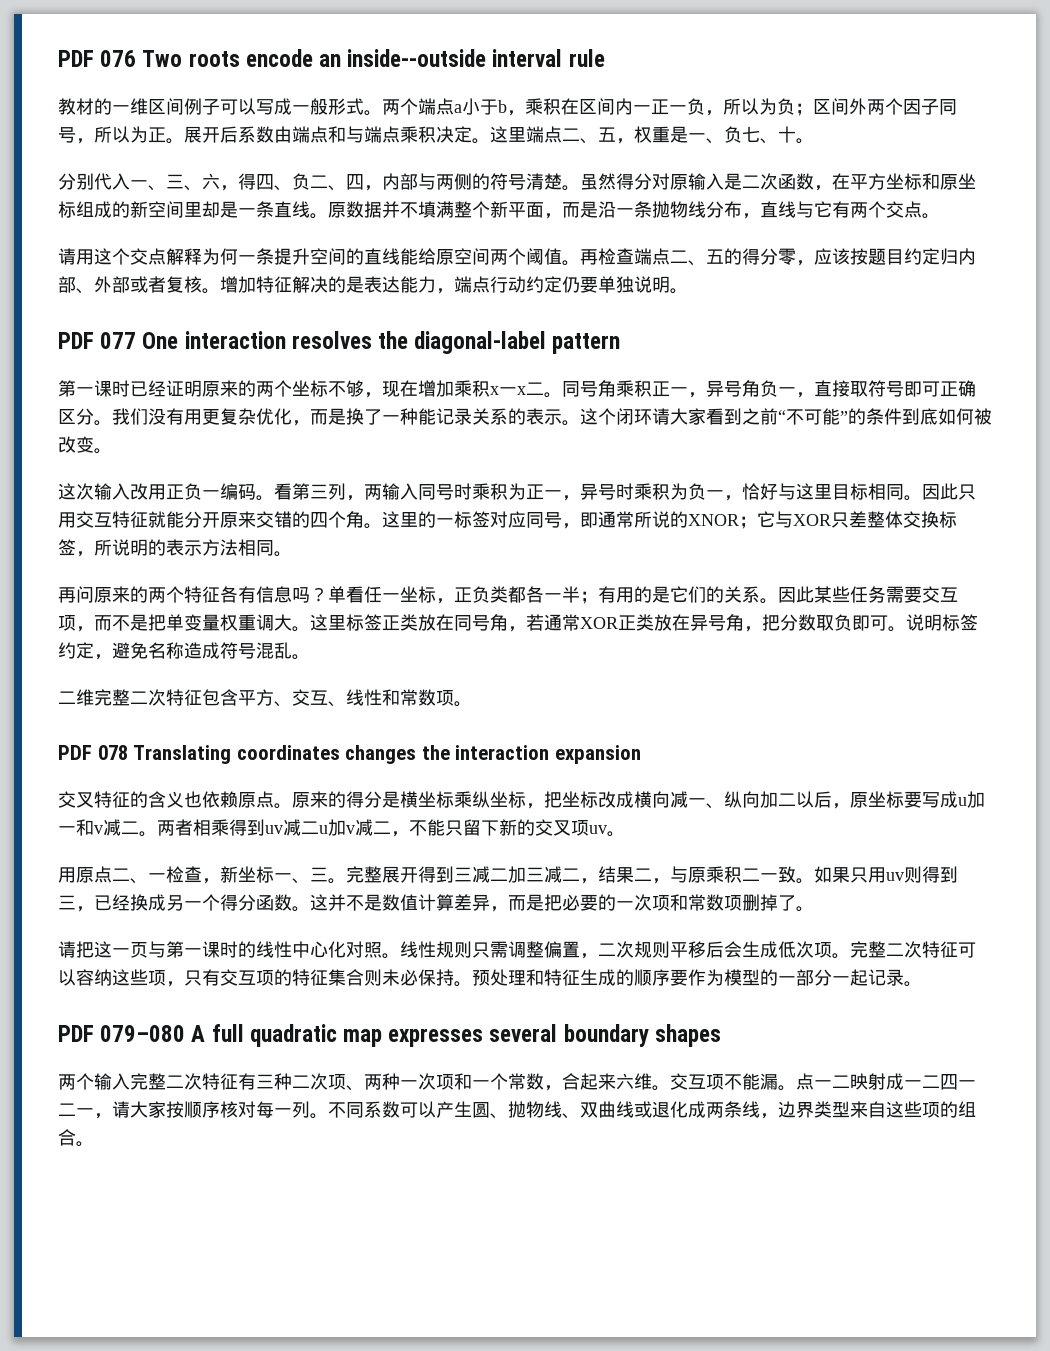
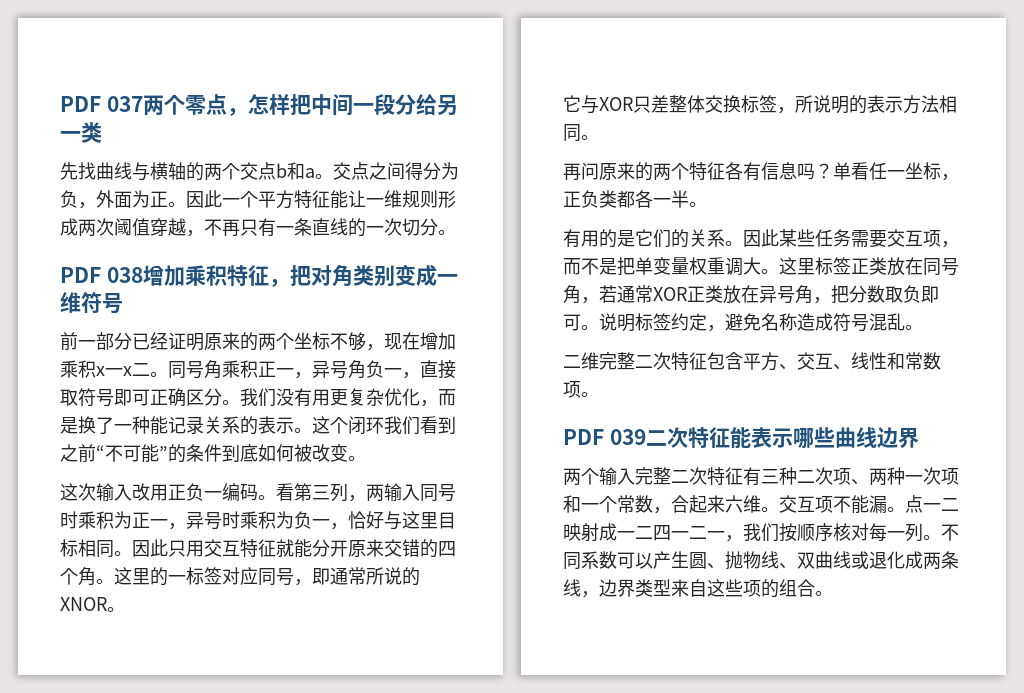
[58,49,605,67] [58,98,957,116] [58,126,814,144] [58,173,976,191] [58,201,940,219] [58,248,976,266] [58,276,688,294] [58,331,621,354] [58,380,130,397] PDF 076 Two roots encode an inside--outside interval rule // 教材的一维区间例子可以写成一般形式。两个端点a小于b，乘积在区间内一正一负，所以为负；区间外两个因子同号，所以为正。展开后系数由端点和与端点乘积决定。这里端点二、五，权重是一、负七、十。 // 分别代入一、三、六，得四、负二、四，内部与两侧的符号清楚。虽然得分对原输入是二次函数，在平方坐标和原坐标组成的新空间里却是一条直线。原数据并不填满整个新平面，而是沿一条抛物线分布，直线与它有两个交点。 // 请用这个交点解释为何一条提升空间的直线能给原空间两个阈值。再检查端点二、五的得分零，应该按题目约定归内部、外部或者复核。增加特征解决的是表达能力，端点行动约定仍要单独说明。 // PDF 077 One interaction resolves the diagonal-label pattern // 第一课时 -> [60,94,458,116] [60,122,102,143] [60,162,459,181] [60,190,456,209] [60,218,456,237] [60,264,458,287] [60,292,123,314] [60,332,132,350] PDF 037两个零点，怎样把中间一段分给另一类 // 先找曲线与横轴的两个交点b和a。交点之间得分为负，外面为正。因此一个平方特征能让一维规则形成两次阈值穿越，不再只有一条直线的一次切分。 // PDF 038增加乘积特征，把对角类别变成一维符号 // 前一部分
[652,408,706,425] 请大家 -> [384,416,420,435] 我们
[739,516,757,529] ； -> [107,607,125,612] 。 //
[580,591,598,604] ； -> [689,202,707,207] 。 //
[97,745,641,764] [58,791,985,809] [58,819,625,837] [58,866,958,884] [58,894,814,912] [58,941,976,959] [58,969,922,987] [58,1024,721,1047] 078 Translating coordinates changes the interaction expansion // 交叉特征的含义也依赖原点。原来的得分是横坐标乘纵坐标，把坐标改成横向减一、纵向加二以后，原坐标要写成u加一和v减二。两者相乘得到uv减二u加v减二，不能只留下新的交叉项uv。 // 用原点二、一检查，新坐标一、三。完整展开得到三减二加三减二，结果二，与原乘积二一致。如果只用uv则得到三，已经换成另一个得分函数。这并不是数值计算差异，而是把必要的一次项和常数项删掉了。 // 请把这一页与第一课时的线性中心化对照。线性规则只需调整偏置，二次规则平移后会生成低次项。完整二次特征可以容纳这些项，只有交互项的特征集合则未必保持。预处理和特征生成的顺序要作为模型的一部分一起记录。 // PDF 079–080 A full quadratic map expresses several boundary shapes -> [609,427,919,449] 039二次特征能表示哪些曲线边界
[112,1101,166,1118] 请大家 -> [743,523,779,542] 我们

